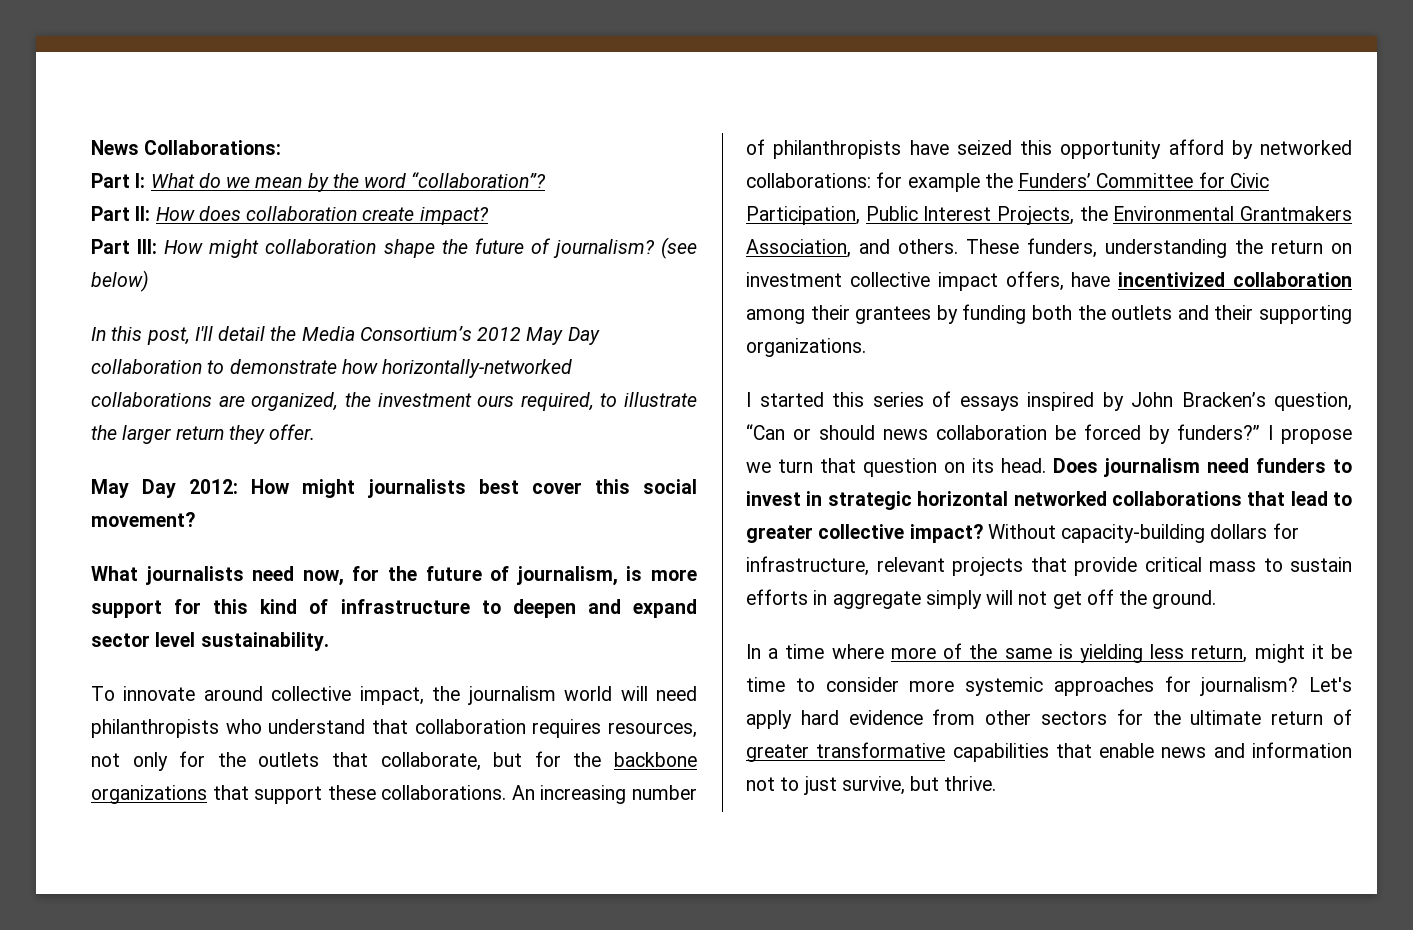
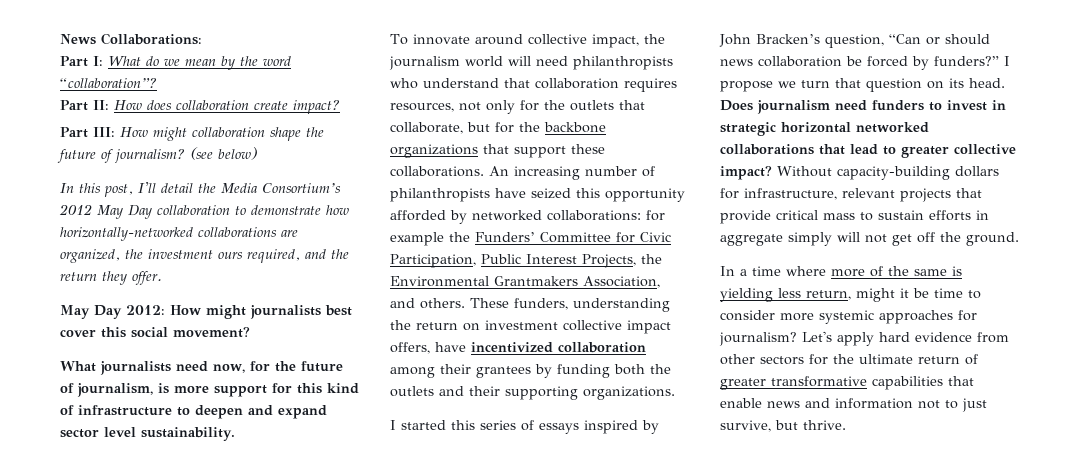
[600,392,697,407] [91,425,172,444] to illustrate the larger -> [305,249,349,259] and the
[1168,139,1224,155] afford -> [390,210,446,221] afforded

